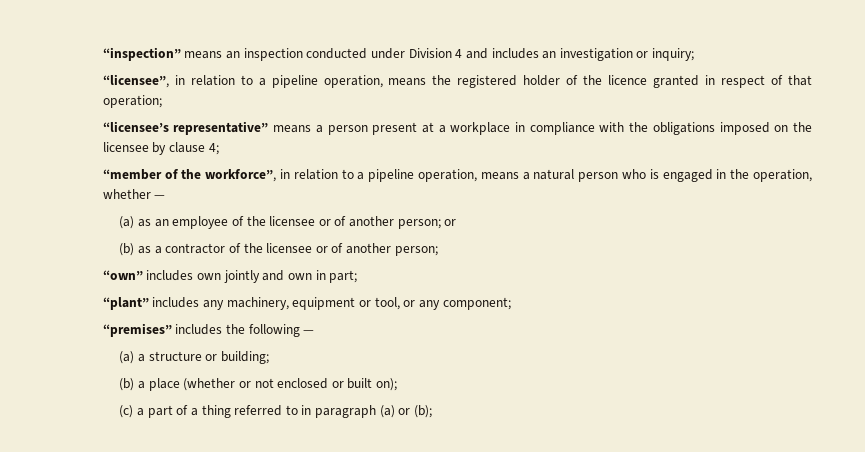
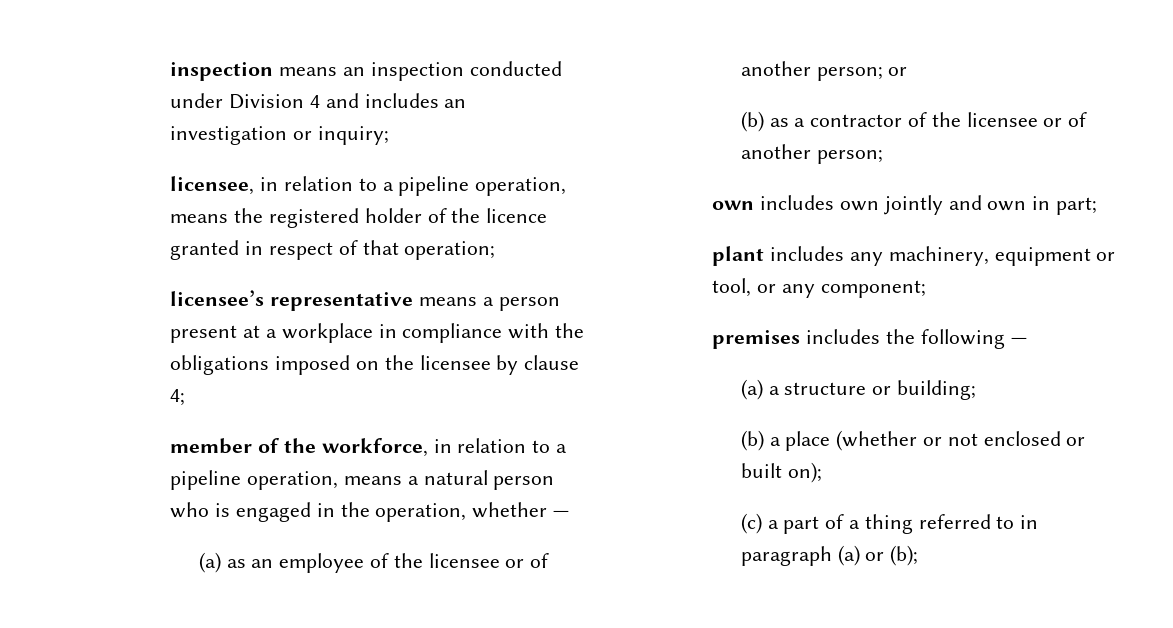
[102,47,181,61] “inspection” -> [170,62,274,81] inspection
[102,74,169,88] “licensee”, -> [170,176,255,195] licensee,
[102,121,269,135] “licensee’s representative” -> [170,290,414,311] licensee’s representative
[102,169,277,182] “member of the workforce”, -> [170,438,428,457] member of the workforce,
[102,270,143,280] “own” -> [712,200,755,210] own
[102,297,149,310] “plant” -> [712,246,765,266] plant
[102,323,172,337] “premises” -> [712,330,801,349] premises

